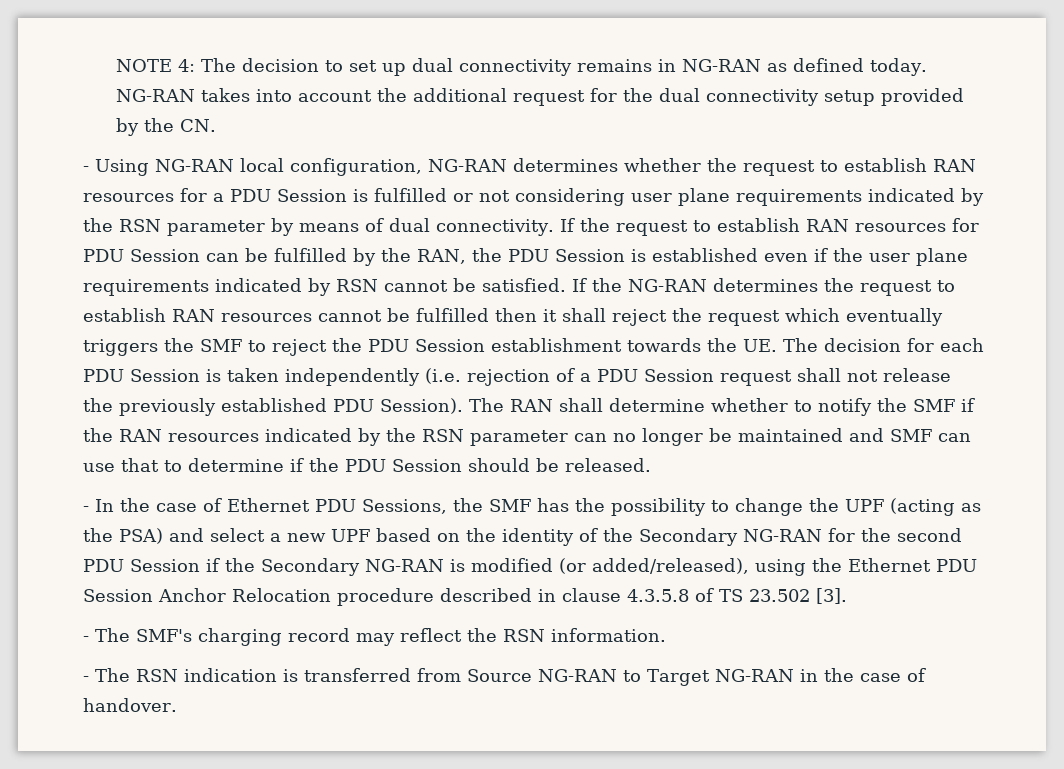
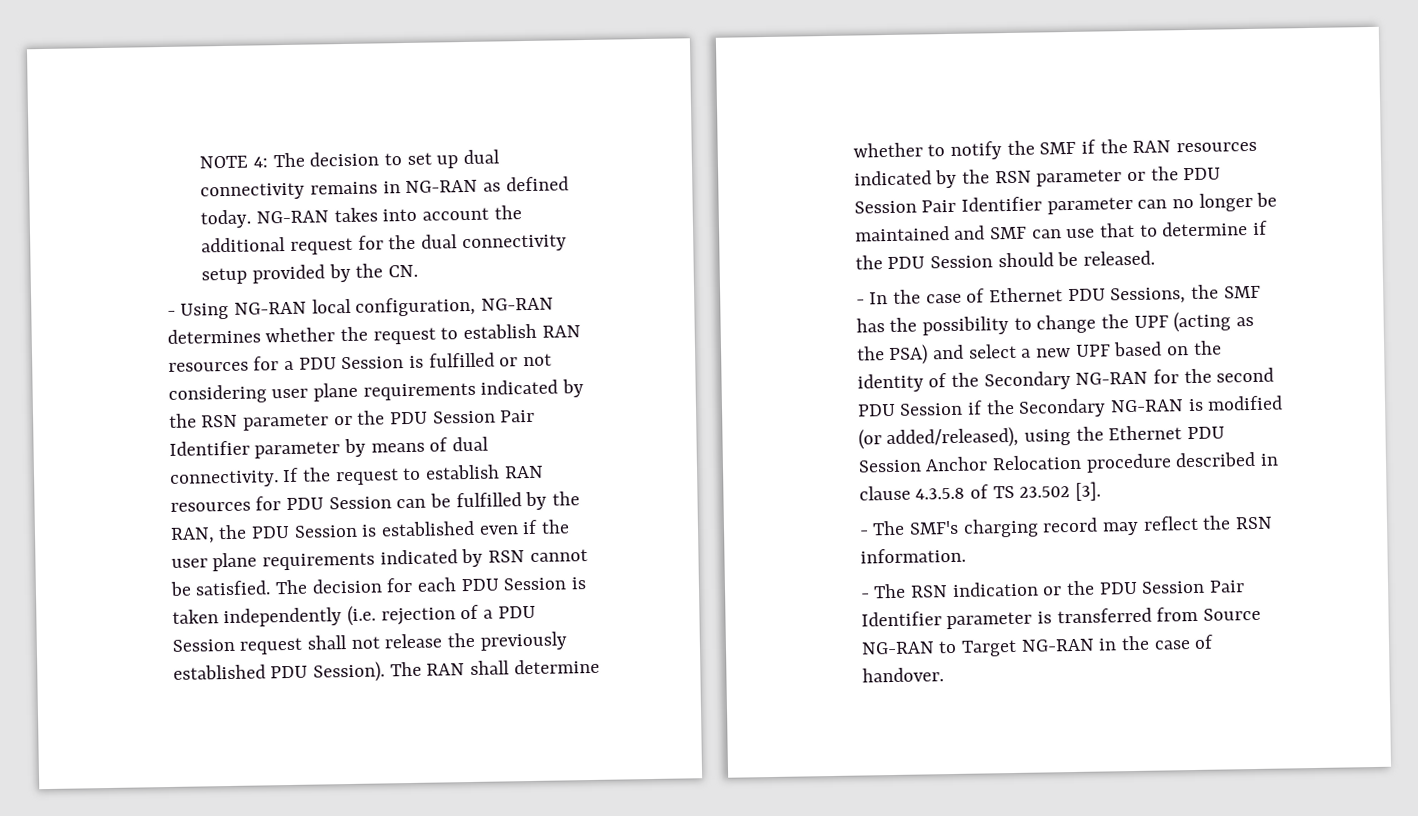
(265, 228) none -> [333,409,536,426] [168,440,341,459] or the PDU Session Pair Identifier parameter
[571,278,955,296] [82,308,943,326] [82,338,777,356] If the NG-RAN determines the request to establish RAN resources cannot be fulfilled then it shall reject the request which eventually triggers the SMF to reject the PDU Session establishment towards the UE. -> (272, 588) none
(568, 438) none -> [1127,166,1222,182] [853,196,1133,215] or the PDU Session Pair Identifier parameter
(277, 675) none -> [1043,580,1246,596] [860,611,1033,630] or the PDU Session Pair Identifier parameter

